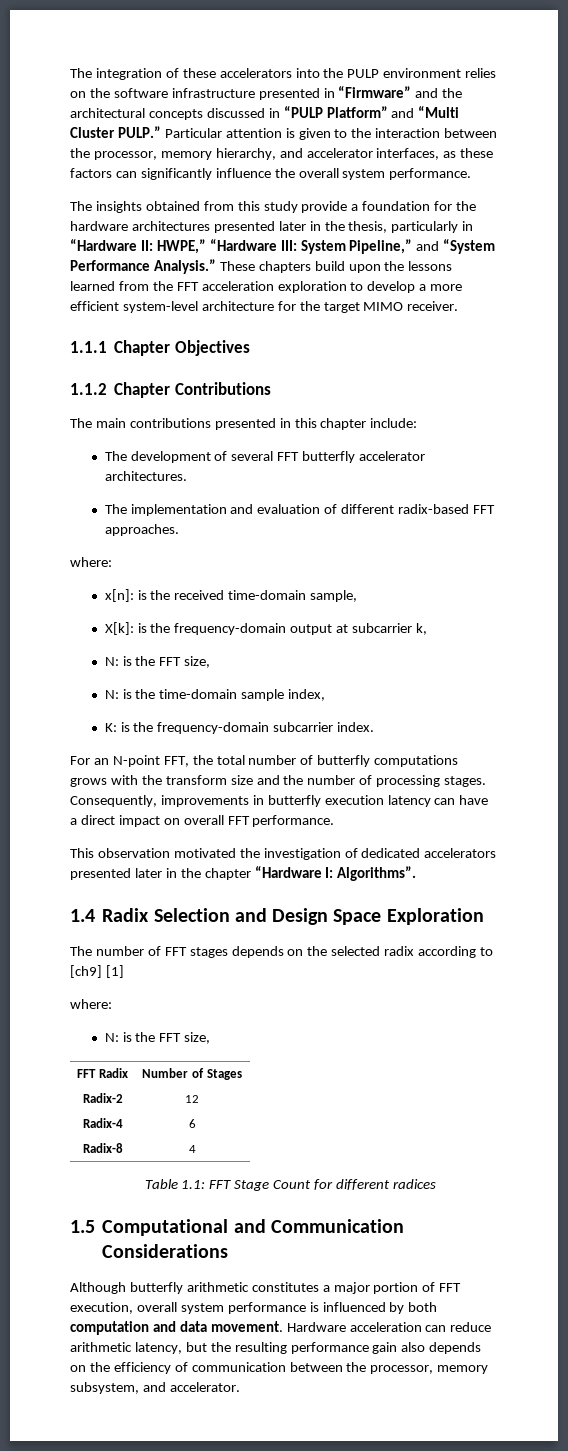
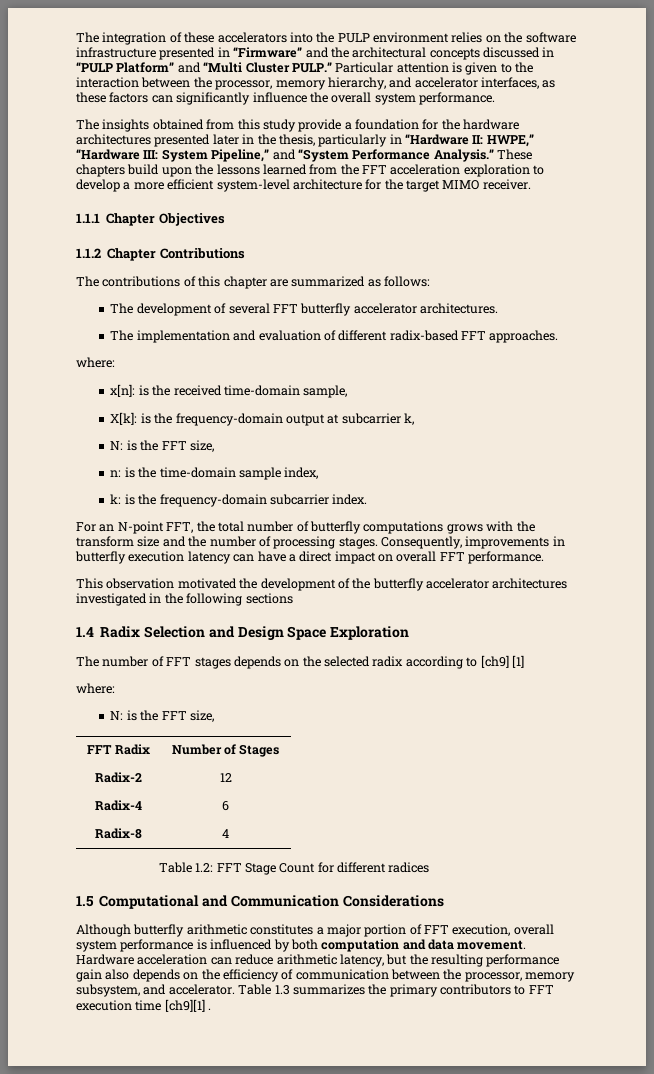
[95,418,418,430] main contributions presented in this chapter include: -> [102,276,430,289] contributions of this chapter are summarized as follows:
[104,690,119,699] N: -> [110,470,122,477] n:
[104,723,117,732] K: -> [110,494,122,504] k:
[263,848,497,860] [70,866,417,881] investigation of dedicated accelerators presented later in the chapter “Hardware I: Algorithms”. -> [260,578,568,591] [76,593,293,606] development of the butterfly accelerator architectures investigated in the following sections
[181,1180,206,1189] 1.1: -> [195,863,214,872] 1.2:
(240, 1387) none -> [238,984,554,997] [76,999,212,1012] Table 1.3 summarizes the primary contributors to FFT execution time [ch9][1] .

